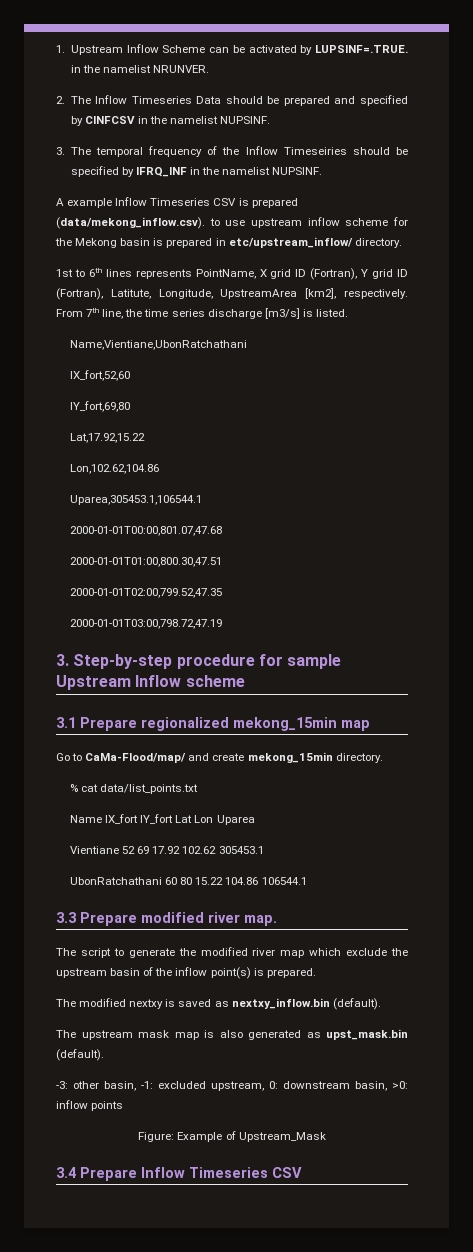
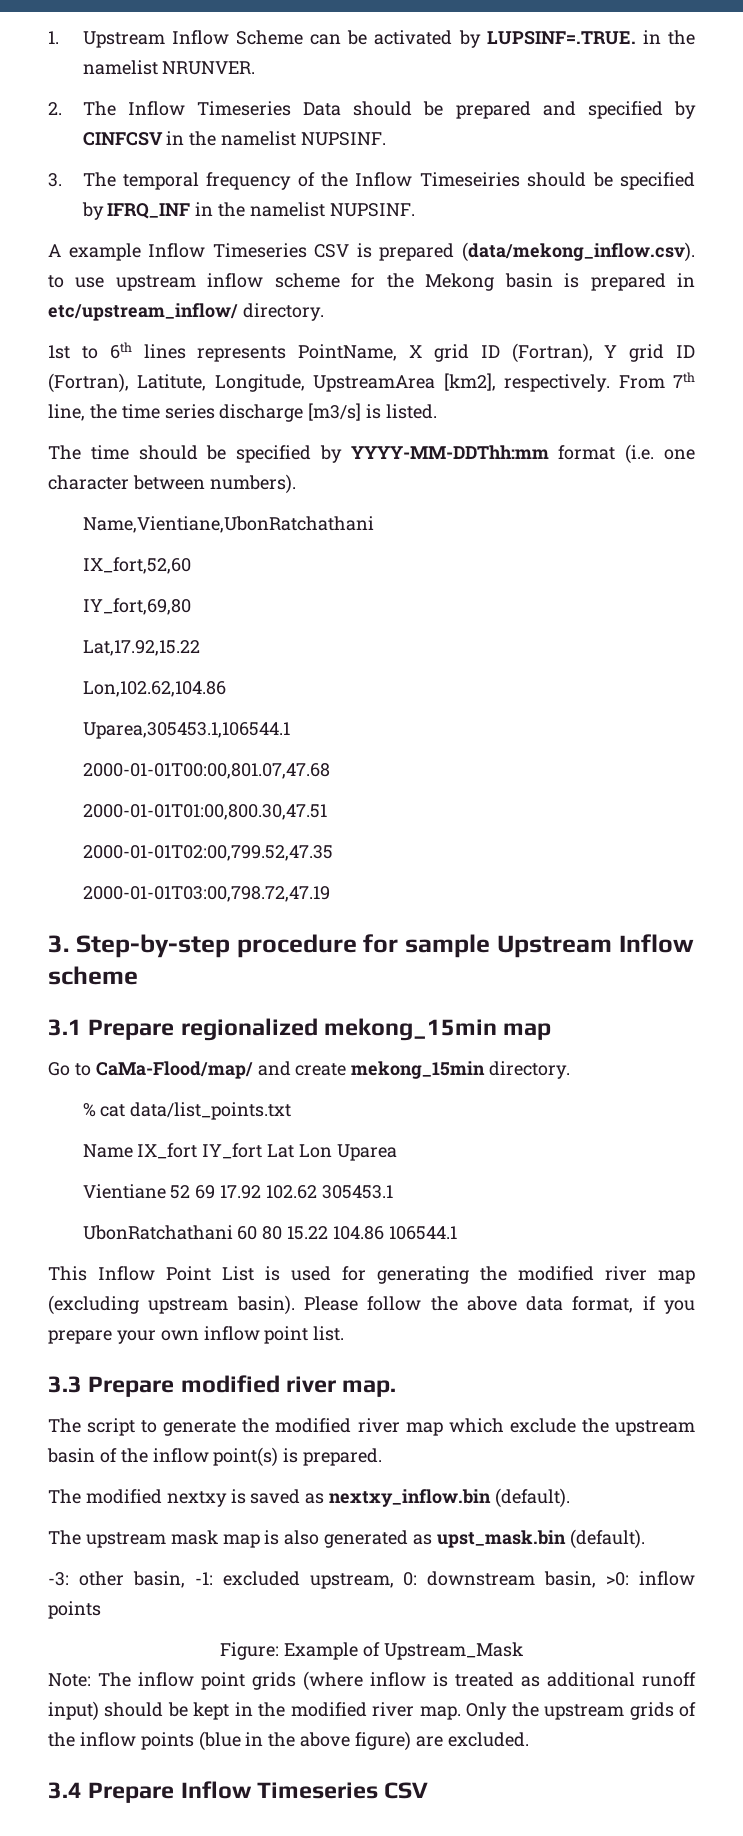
(348, 313) none -> [48,444,695,464] [48,474,296,494] // The time should be specified by YYYY-MM-DDThh:mm format (i.e. one character between numbers).
(307, 881) none -> [48,1266,695,1284] [48,1295,695,1315] [48,1326,345,1344] // This Inflow Point List is used for generating the modified river map (excluding upstream basin). Please follow the above data format, if you prepare your own inflow point list.
(326, 1137) none -> [48,1671,696,1691] [48,1701,696,1721] [48,1731,529,1751] // Note: The inflow point grids (where inflow is treated as additional runoff input) should be kept in the modified river map. Only the upstream grids of the inflow points (blue in the above figure) are excluded.

